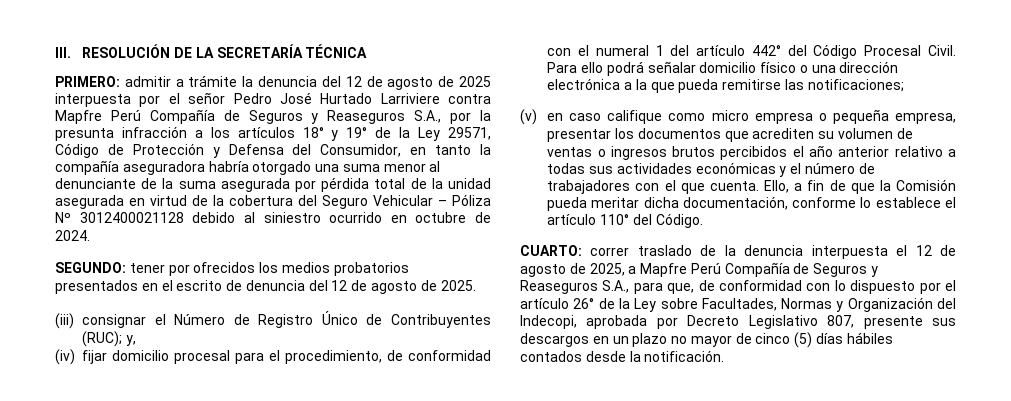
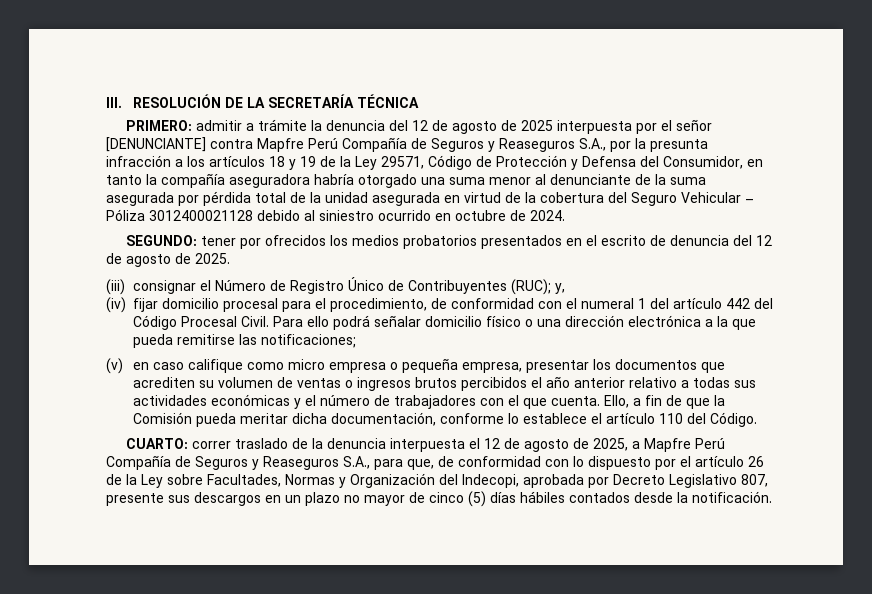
[233,92,440,104] Pedro José Hurtado Larriviere -> [106,137,206,152] [DENUNCIANTE]
[302,127,368,141] 18° y 19° -> [269,156,316,170] 18 y 19
[55,212,71,223] Nº -> (145, 215) none
[751,45,781,56] 442° -> [726,298,750,309] 442
[599,214,629,225] 110° -> [658,413,683,424] 110
[573,298,595,309] 26° -> [748,456,764,467] 26

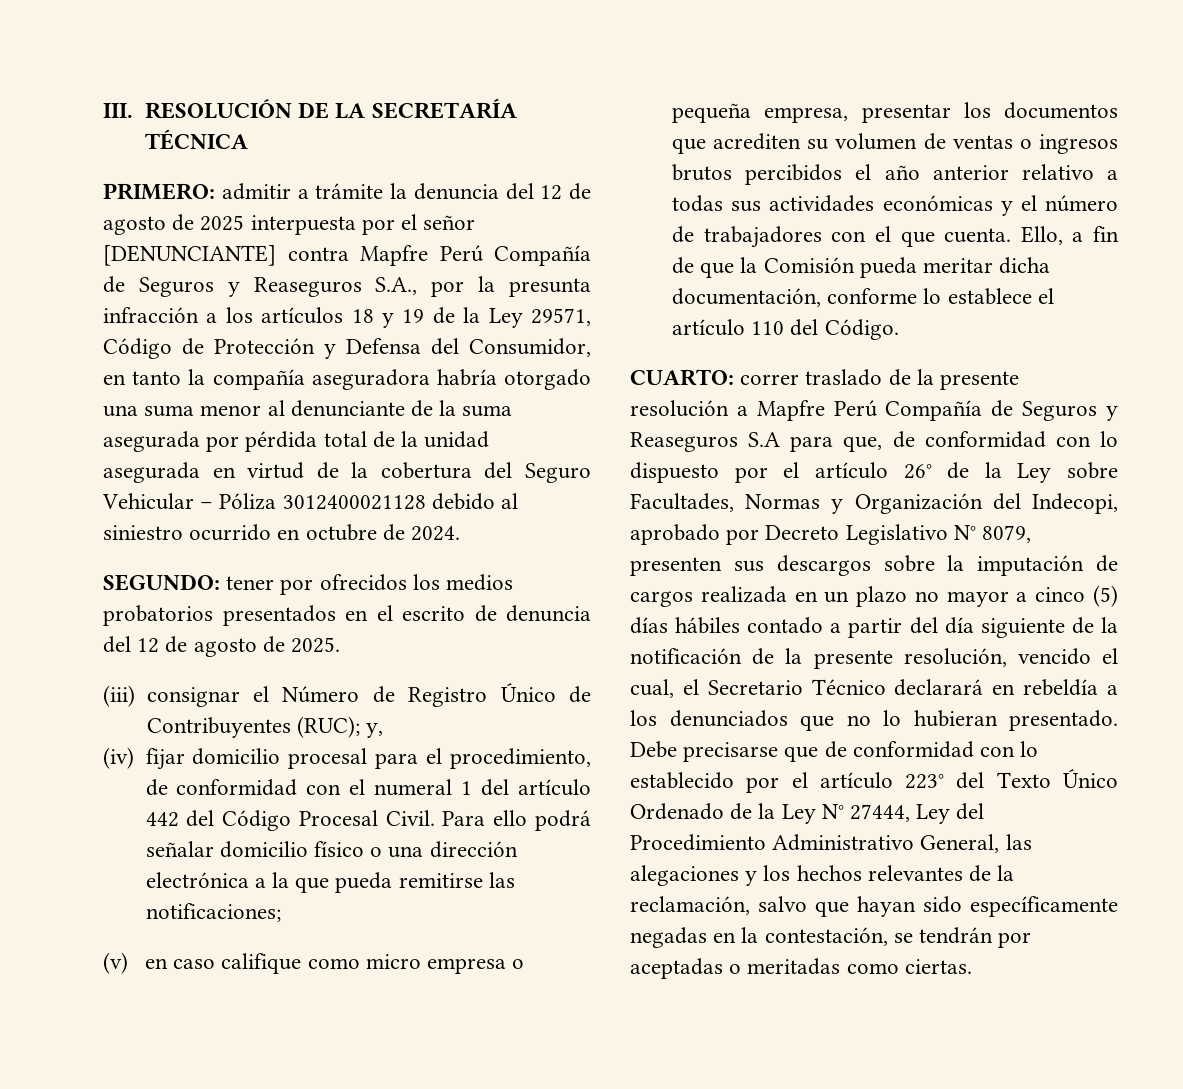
[327,438,629,452] denuncia interpuesta el 12 de agosto de 2025, -> [940,371,1020,390] [630,400,729,417] presente resolución
[343,456,370,469] S.A., -> [748,432,781,447] S.A
[748,456,764,467] 26 -> [903,464,932,479] 26°
[523,474,584,488] aprobada -> [630,524,720,545] aprobado
[741,474,768,487] [106,492,261,506] 807, presente sus descargos -> [953,525,1032,543] [630,555,1118,576] [630,586,787,607] N° 8079, presenten sus descargos sobre la imputación de cargos realizada
[409,492,425,503] de -> [1016,592,1028,602] a
[569,491,772,503] contados desde la notificación. -> [747,617,1118,638] [630,648,1118,669] [630,679,1118,698] [630,710,1118,731] [630,741,1039,762] [630,769,1118,793] [630,803,985,824] [630,834,1032,853] [630,865,1015,886] [630,896,1118,917] [630,927,1032,948] [630,958,972,979] contado a partir del día siguiente de la notificación de la presente resolución, vencido el cual, el Secretario Técnico declarará en rebeldía a los denunciados que no lo hubieran presentado. Debe precisarse que de conformidad con lo establecido por el artículo 223° del Texto Único Ordenado de la Ley N° 27444, Ley del Procedimiento Administrativo General, las alegaciones y los hechos relevantes de la reclamación, salvo que hayan sido específicamente negadas en la contestación, se tendrán por aceptadas o meritadas como ciertas.

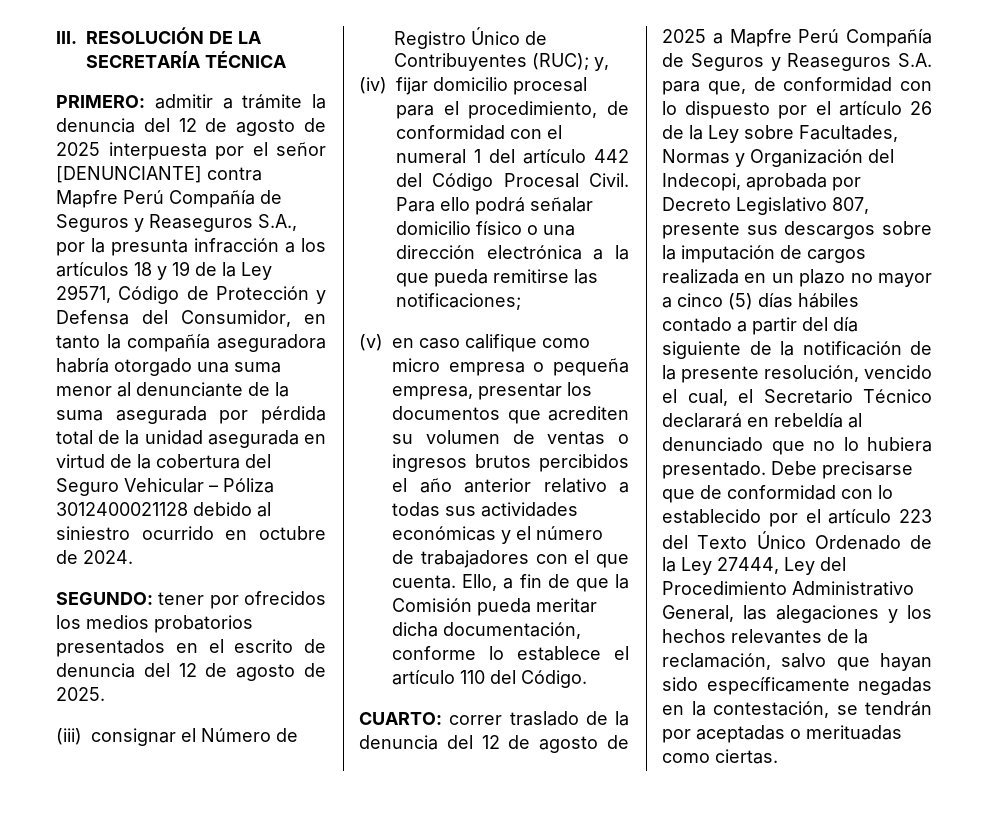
[940,371,1020,390] [630,400,729,417] presente resolución -> [359,735,629,753] [662,29,706,43] denuncia del 12 de agosto de 2025
[748,432,781,447] S.A -> [898,53,932,67] S.A.
[903,464,932,479] 26° -> [910,101,932,115] 26
[630,524,720,545] aprobado -> [746,173,827,191] aprobada
[953,525,1032,543] [630,557,722,576] N° 8079, presenten -> [832,197,869,214] [662,222,740,239] 807, presente
[1107,685,1118,695] [630,710,788,727] a los denunciados -> [848,413,862,428] [662,437,763,452] al denunciado
[913,710,998,727] hubieran -> [867,437,932,452] hubiera
[905,774,945,789] 223° -> [899,509,932,523] 223
[821,804,844,819] N° -> (712, 566) none
[747,958,841,975] meritadas -> [806,725,902,740] merituadas

